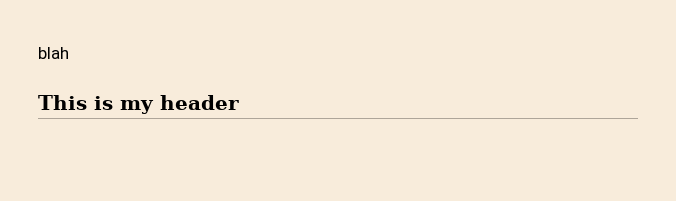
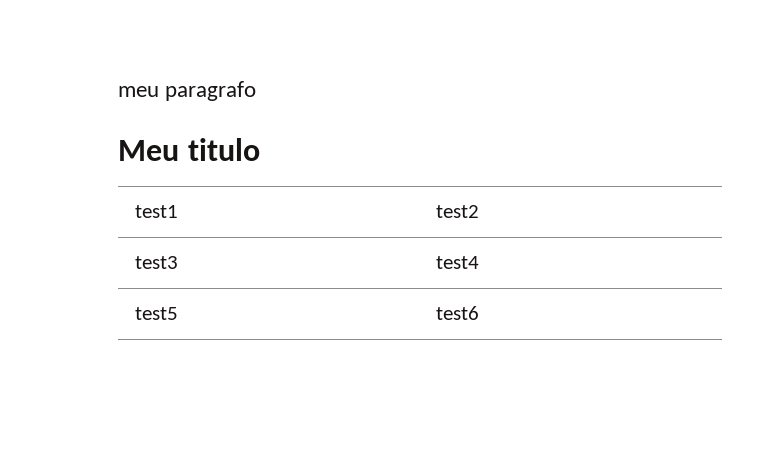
[38,47,69,59] [38,95,239,114] blah // This is my header -> [118,81,257,101] [118,138,260,161] [134,205,178,218] [435,205,479,218] [134,256,178,269] [435,256,479,269] [134,307,178,320] [435,306,479,320] meu paragrafo // Meu titulo // test1 | test2 // test3 | test4 // test5 | test6

